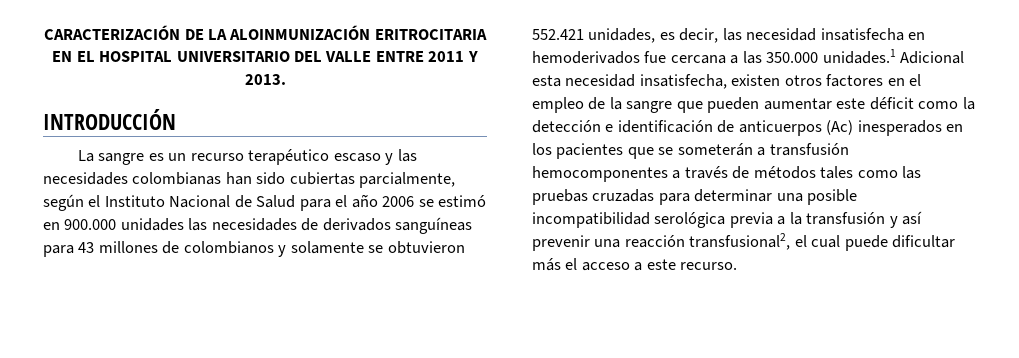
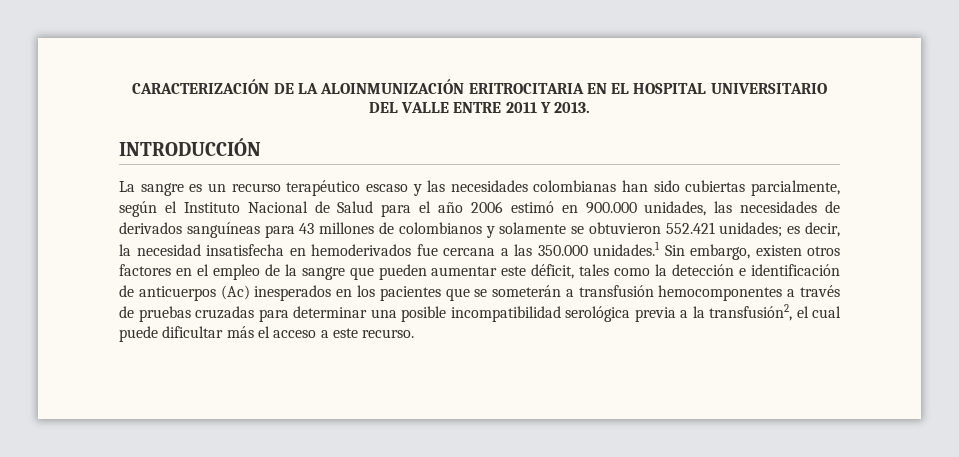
[418,199,434,207] se -> (503, 207) none
[120,218,184,231] unidades -> [644,201,707,216] unidades,
[588,28,656,43] unidades, -> [719,222,783,237] unidades;
[722,28,742,41] las -> [119,244,131,256] la
[900,51,965,64] [532,74,727,89] Adicional esta necesidad insatisfecha, -> [664,244,750,260] Sin embargo,
[869,97,914,110] déficit -> [531,264,610,279] déficit, tales
[753,166,922,179] métodos tales como las -> (134, 312) none
[806,211,923,228] [532,233,791,251] transfusión y así prevenir una reacción transfusional2, -> [709,304,792,321] transfusión2,

